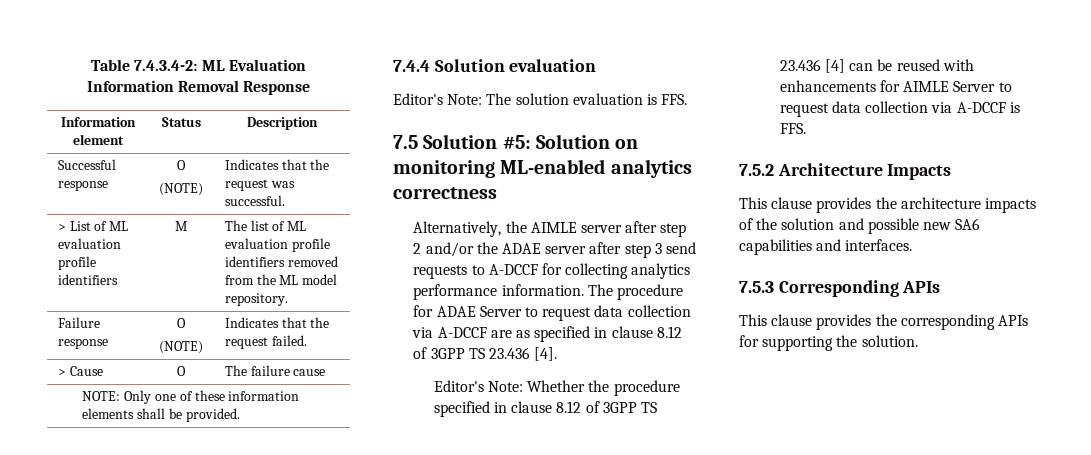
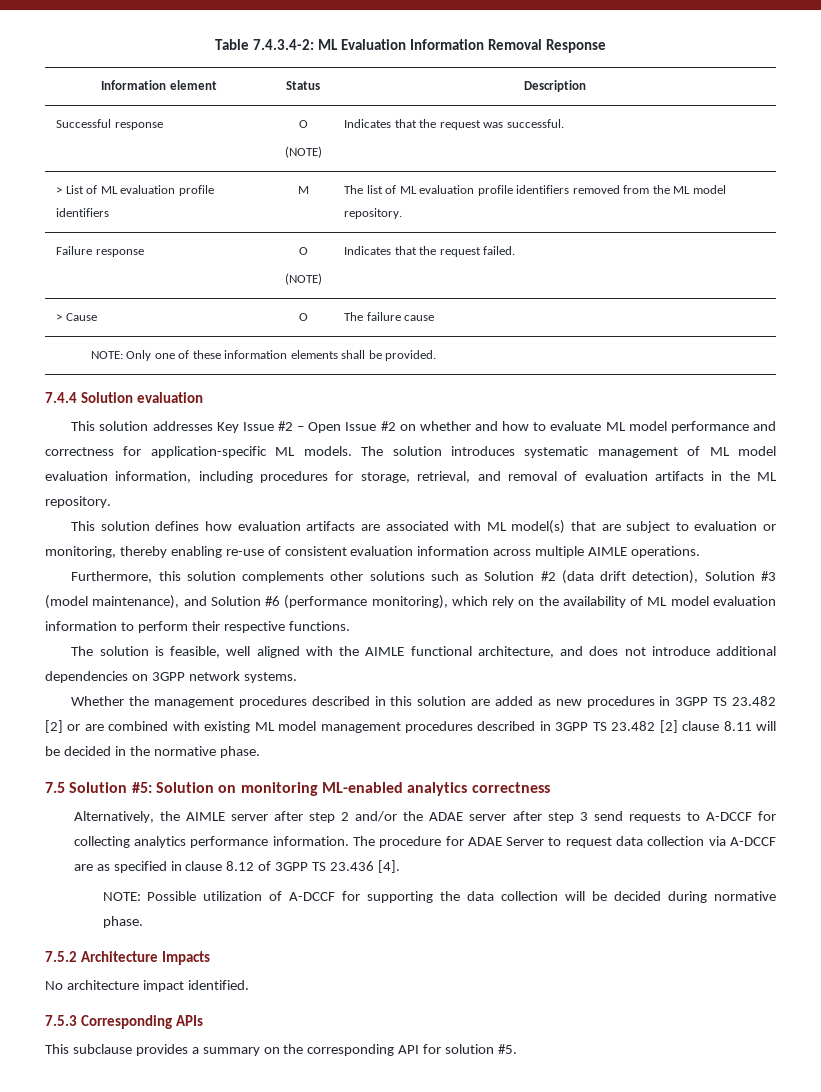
[393,93,688,105] Editor's Note: The solution evaluation is FFS. -> [71,421,776,433] [45,446,776,458] [45,471,777,483] [45,496,111,508] [71,520,776,534] [45,546,701,558] [71,570,777,584] [45,595,776,609] [45,621,350,633] [71,646,776,658] [45,671,297,683] [71,696,776,708] [45,720,777,733] [45,746,260,758] This solution addresses Key Issue #2 – Open Issue #2 on whether and how to evaluate ML model performance and correctness for application-specific ML models. The solution introduces systematic management of ML model evaluation information, including procedures for storage, retrieval, and removal of evaluation artifacts in the ML repository. // This solution defines how evaluation artifacts are associated with ML model(s) that are subject to evaluation or monitoring, thereby enabling re-use of consistent evaluation information across multiple AIMLE operations. // Furthermore, this solution complements other solutions such as Solution #2 (data drift detection), Solution #3 (model maintenance), and Solution #6 (performance monitoring), which rely on the availability of ML model evaluation information to perform their respective functions. // The solution is feasible, well aligned with the AIMLE functional architecture, and does not introduce additional dependencies on 3GPP network systems. // Whether the management procedures described in this solution are added as new procedures in 3GPP TS 23.482 [2] or are combined with existing ML model management procedures described in 3GPP TS 23.482 [2] clause 8.11 will be decided in the normative phase.
[433,380,680,396] [433,401,658,417] [779,59,974,73] [779,80,1012,92] [779,101,1020,117] [779,123,806,134] [739,163,952,180] [739,197,1036,213] [739,218,981,234] [739,239,913,255] [739,280,941,297] [739,314,1028,330] [739,335,918,351] Editor's Note: Whether the procedure specified in clause 8.12 of 3GPP TS 23.436 [4] can be reused with enhancements for AIMLE Server to request data collection via A-DCCF is FFS. // 7.5.2 Architecture Impacts // This clause provides the architecture impacts of the solution and possible new SA6 capabilities and interfaces. // 7.5.3 Corresponding APIs // This clause provides the corresponding APIs for supporting the solution. -> [102,891,777,903] [102,916,143,928] [45,951,211,965] [45,980,249,992] [45,1015,204,1029] [45,1044,518,1056] NOTE: Possible utilization of A-DCCF for supporting the data collection will be decided during normative phase. // 7.5.2 Architecture Impacts // No architecture impact identified. // 7.5.3 Corresponding APIs // This subclause provides a summary on the corresponding API for solution #5.

